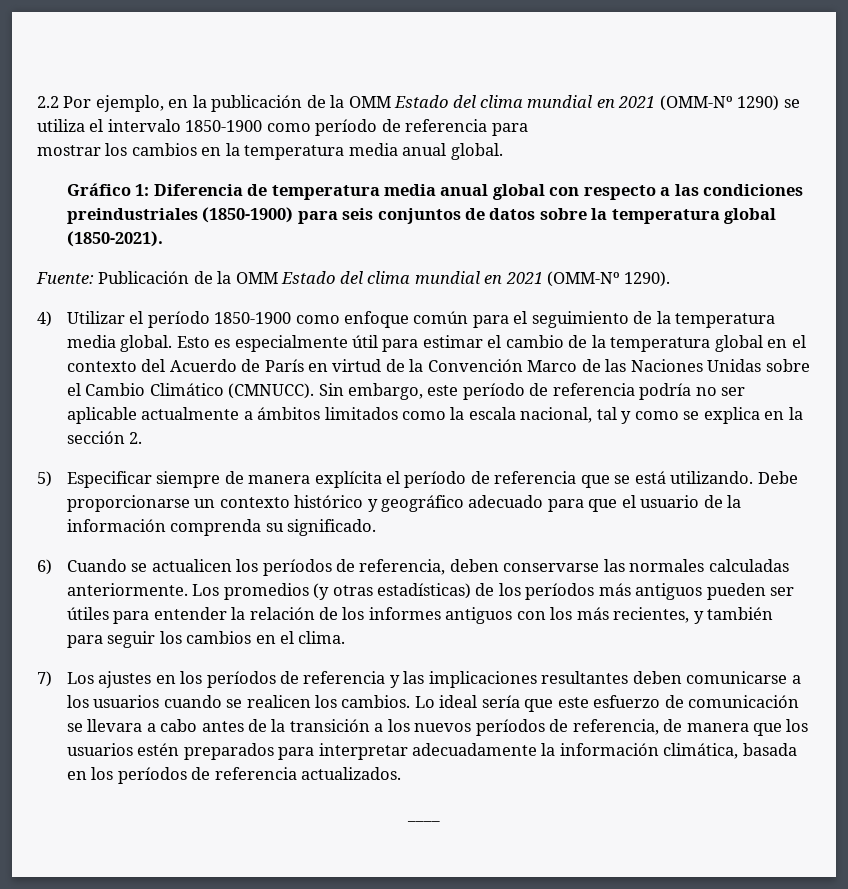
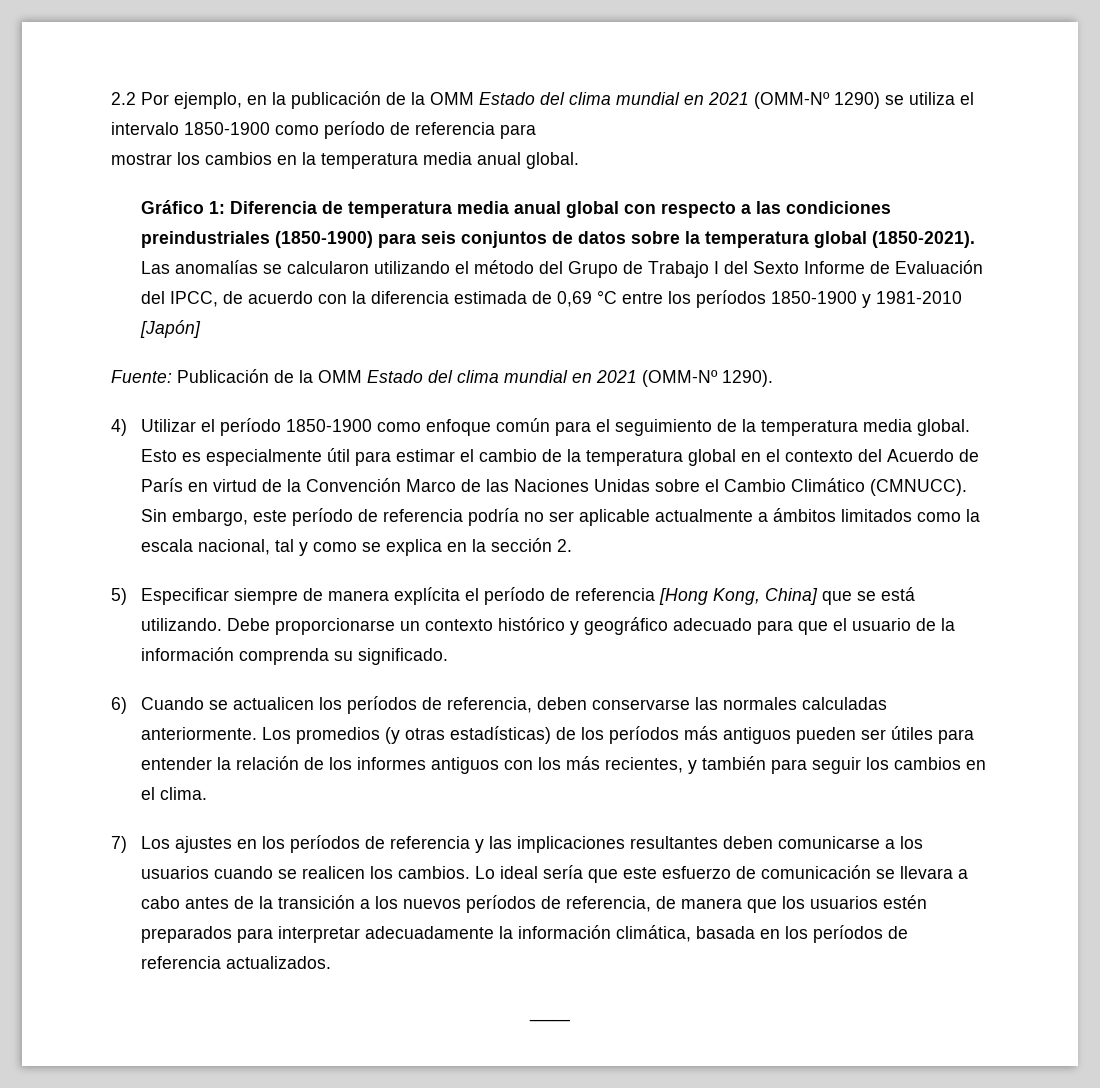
(163, 239) none -> [140,260,983,278] [140,290,962,308] [139,320,201,338] Las anomalías se calcularon utilizando el método del Grupo de Trabajo I del Sexto Informe de Evaluación del IPCC, de acuerdo con la diferencia estimada de 0,69 °C entre los períodos 1850-1900 y 1981-2010 [Japón]
(577, 477) none -> [658,588,818,605] [Hong Kong, China]

